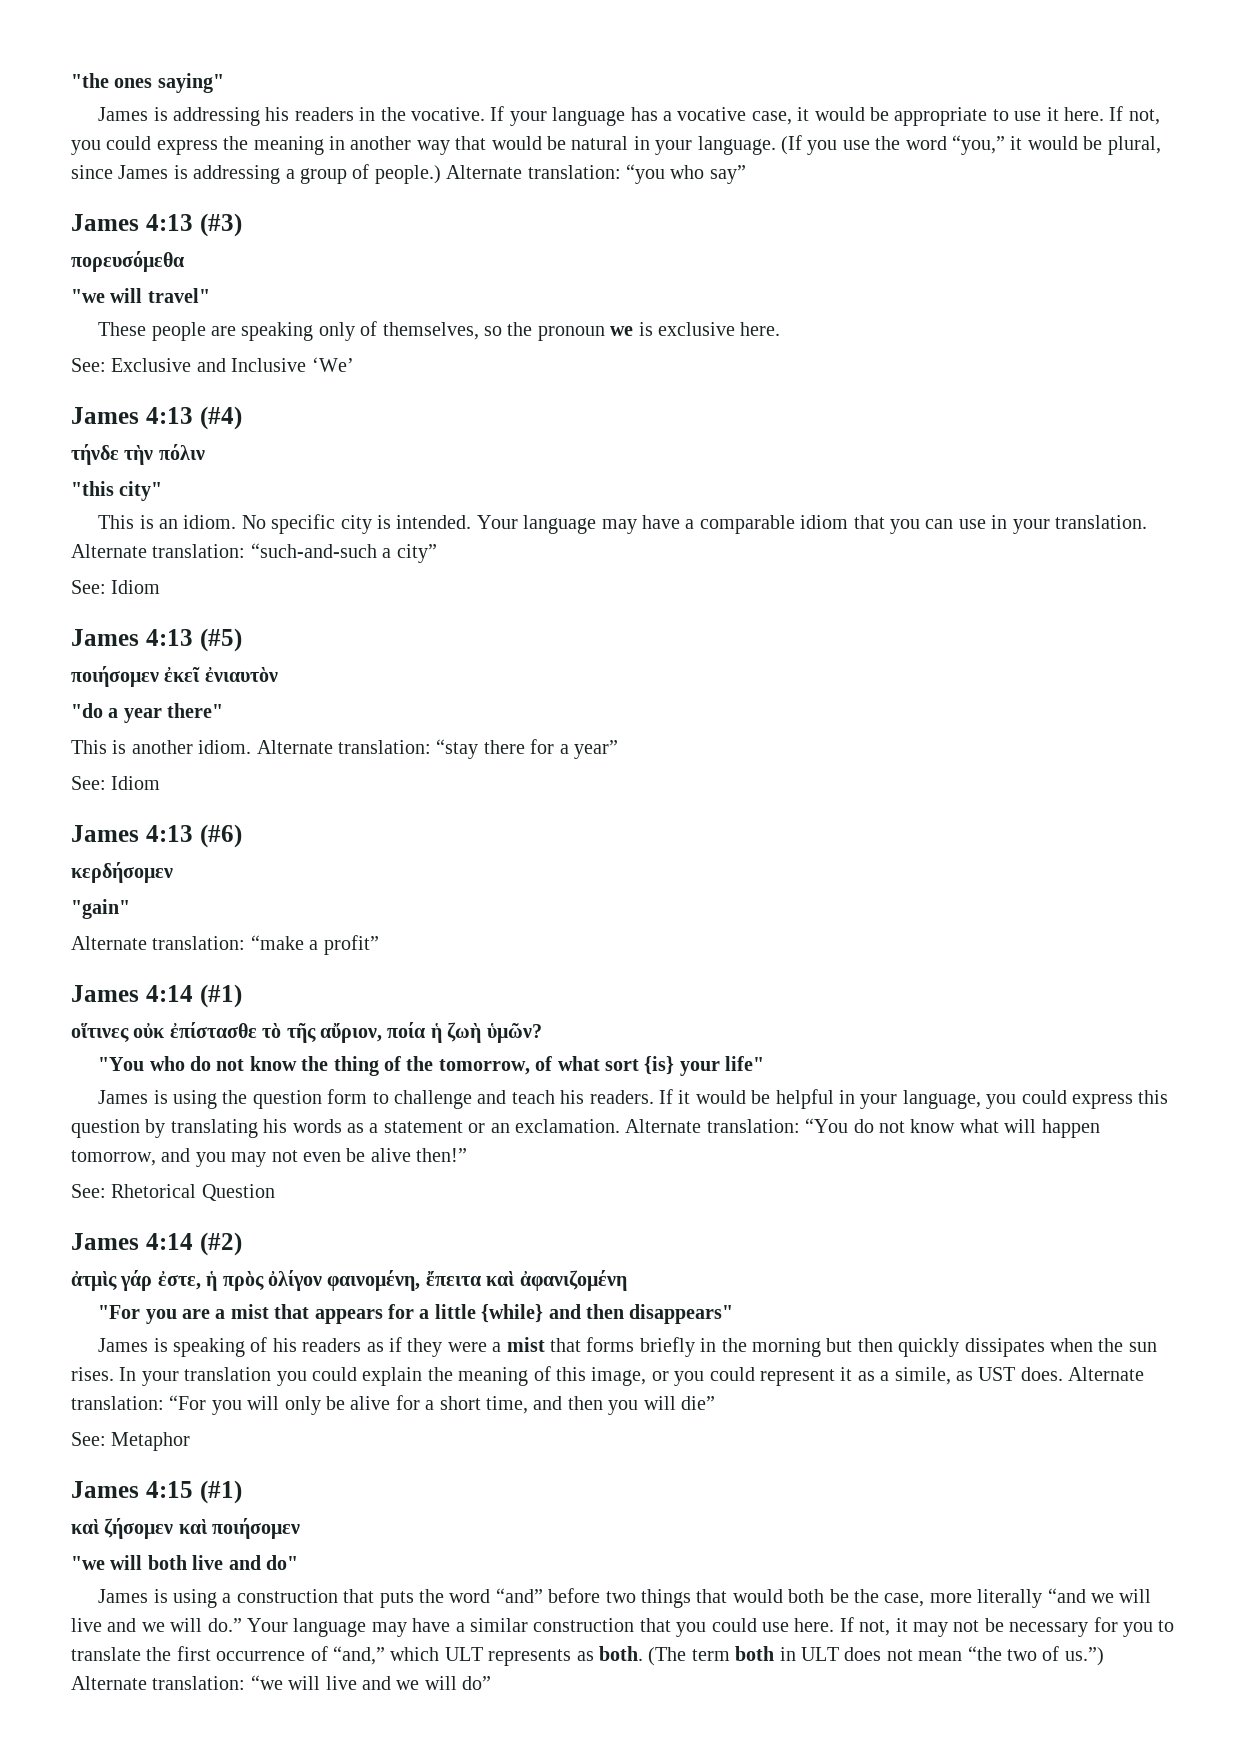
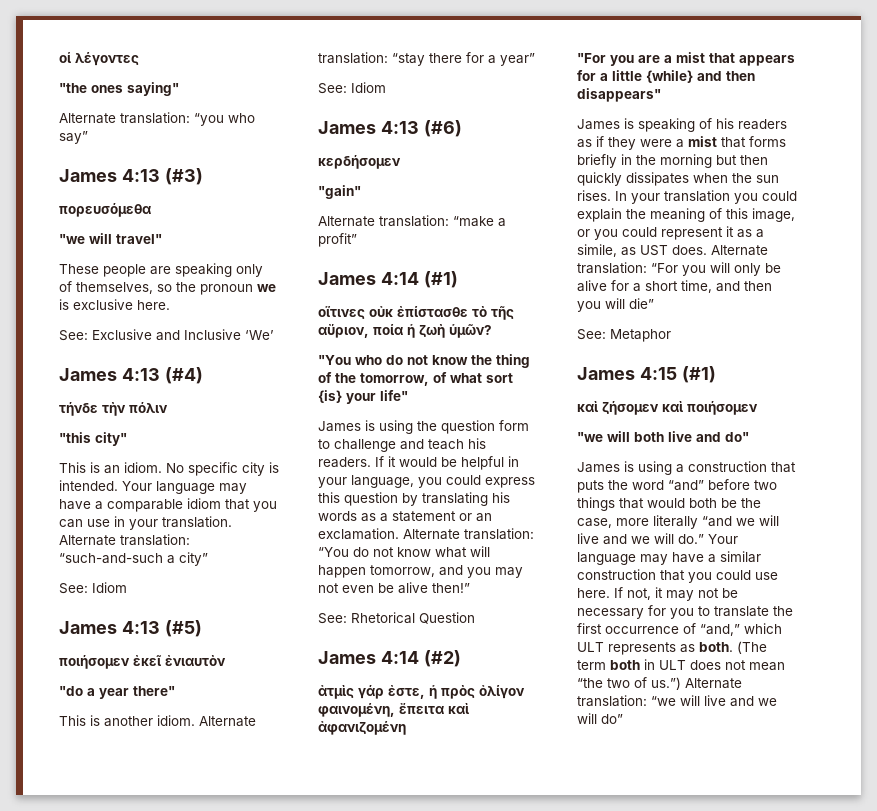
(71, 80) none -> [59,52,139,66] οἱ λέγοντες //
[98,106,1160,126] [71,135,1161,155] [71,164,441,184] James is addressing his readers in the vocative. If your language has a vocative case, it would be appropriate to use it here. If not, you could express the meaning in another way that would be natural in your language. (If you use the word “you,” it would be plural, since James is addressing a group of people.) -> (179, 89) none

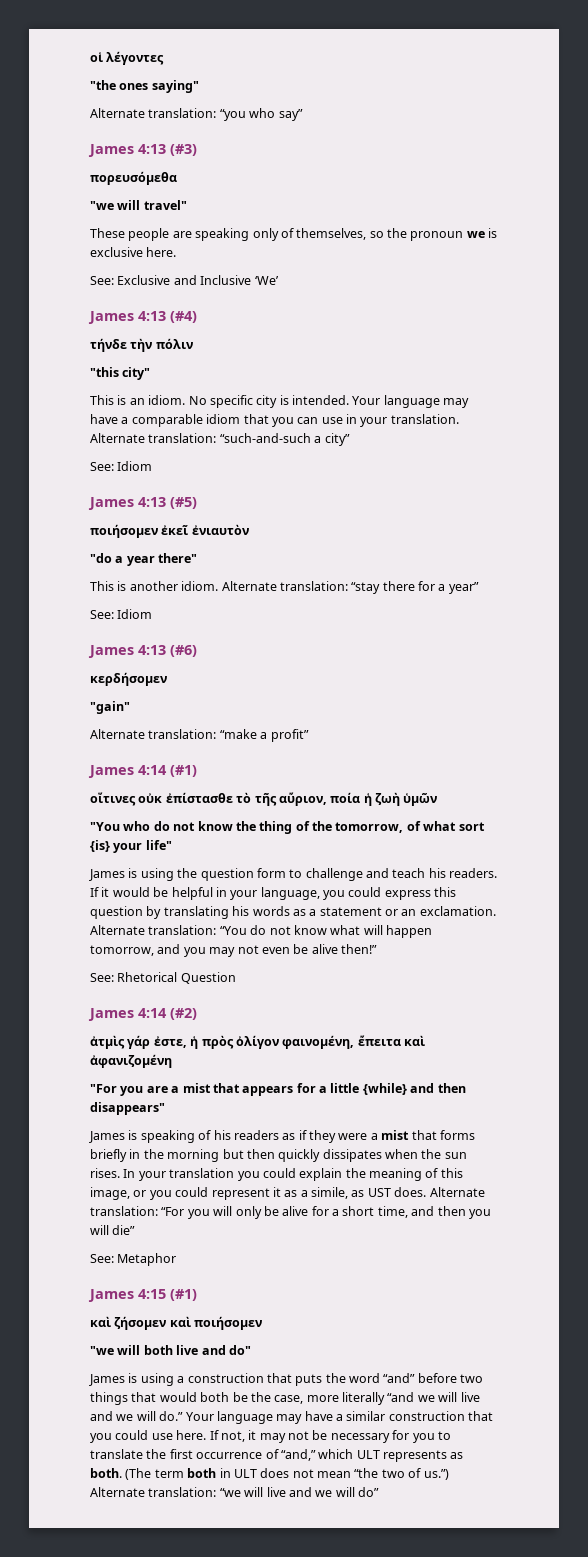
[449,324,492,338] ὑμῶν? -> [403,793,438,806] ὑμῶν

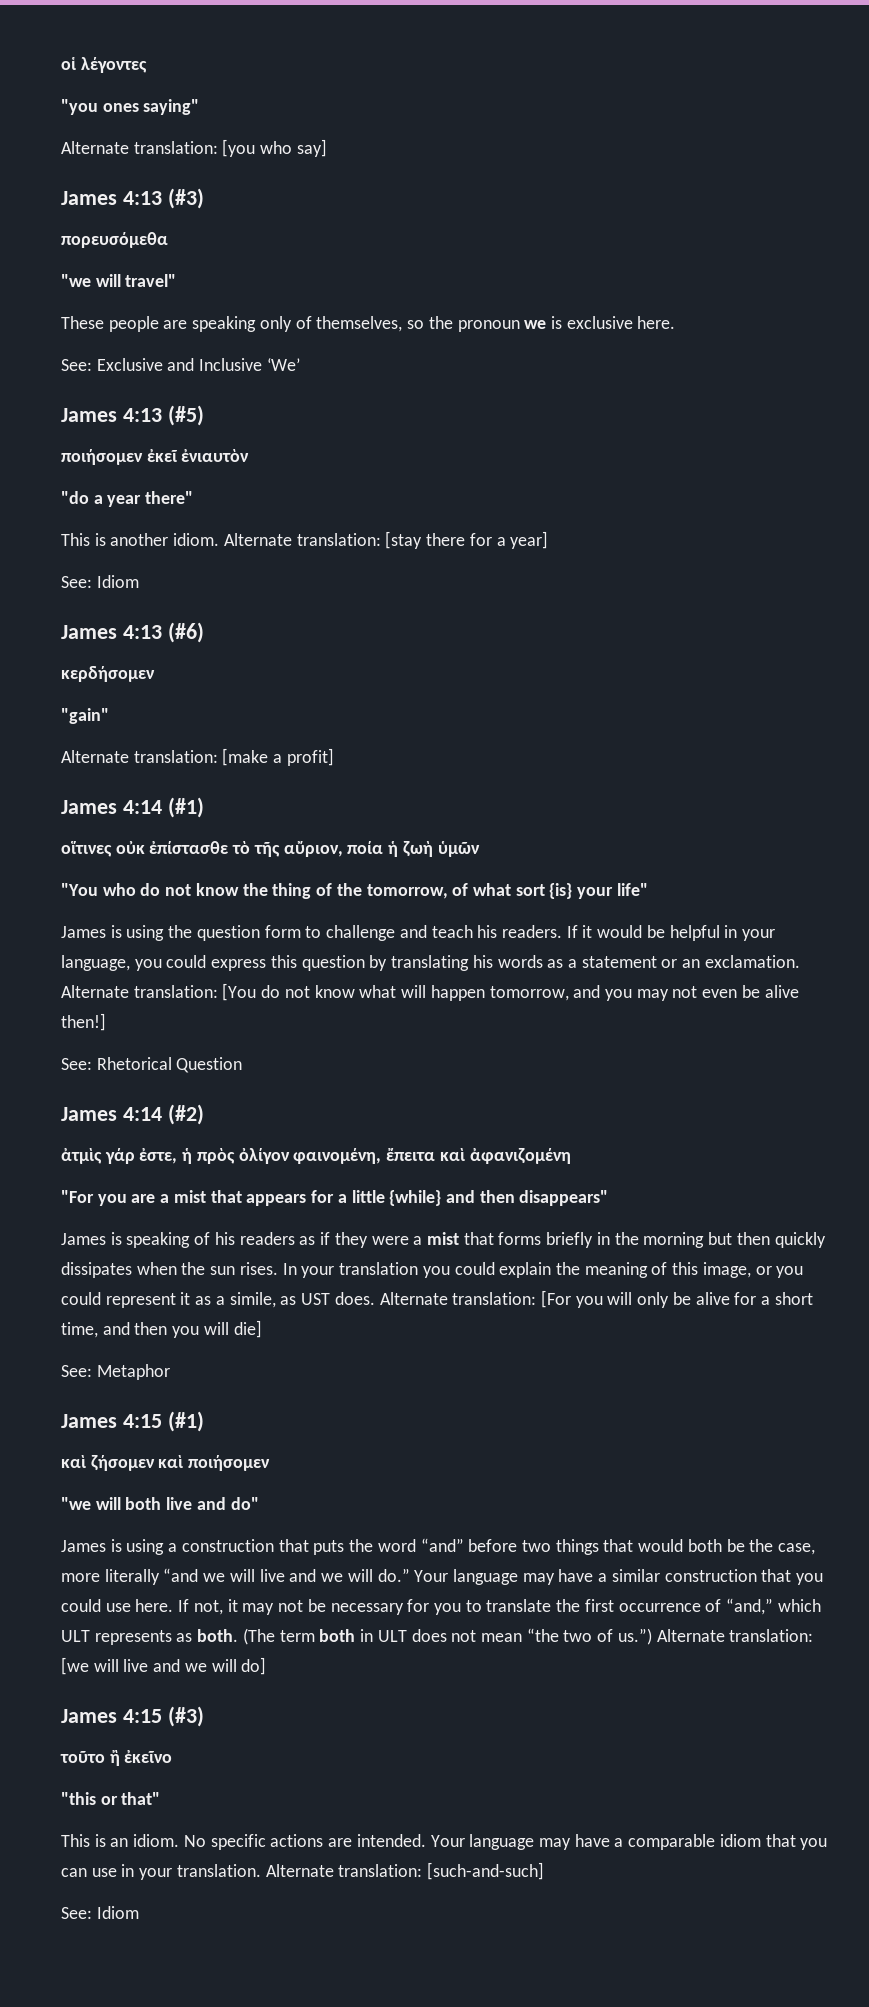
[90,80,116,90] "the -> [61,99,98,115] "you
[219,108,303,121] “you who say” -> [222,139,327,157] [you who say]
[88,311,197,324] [90,338,193,352] [90,367,151,380] [90,395,470,408] [90,414,459,427] [90,433,350,446] [90,461,153,471] // James 4:13 (#4) // τήνδε τὴν πόλιν // "this city" // This is an idiom. No specific city is intended. Your language may have a comparable idiom that you can use in your translation. Alternate translation: “such-and-such a city” // See: Idiom -> (300, 364) none
[351,582,381,594] “stay -> [385,531,423,549] [stay
[448,582,479,594] year” -> [510,531,549,549] year]
[219,729,309,742] “make a profit” -> [222,748,334,766] [make a profit]
[219,926,247,935] “You -> [222,983,257,1001] [You
[341,944,377,954] then!” -> [61,1013,106,1031] then!]
[161,1207,185,1216] “For -> [540,1290,571,1308] [For
[112,1225,136,1235] die” -> [233,1320,262,1338] die]
[219,1487,379,1497] “we will live and we will do” -> [61,1657,267,1675] [61,1706,204,1727] [60,1750,173,1766] [61,1792,161,1805] [61,1834,828,1850] [61,1862,545,1880] [61,1906,139,1919] [we will live and we will do] // James 4:15 (#3) // τοῦτο ἢ ἐκεῖνο // "this or that" // This is an idiom. No specific actions are intended. Your language may have a comparable idiom that you can use in your translation. Alternate translation: [such-and-such] // See: Idiom

